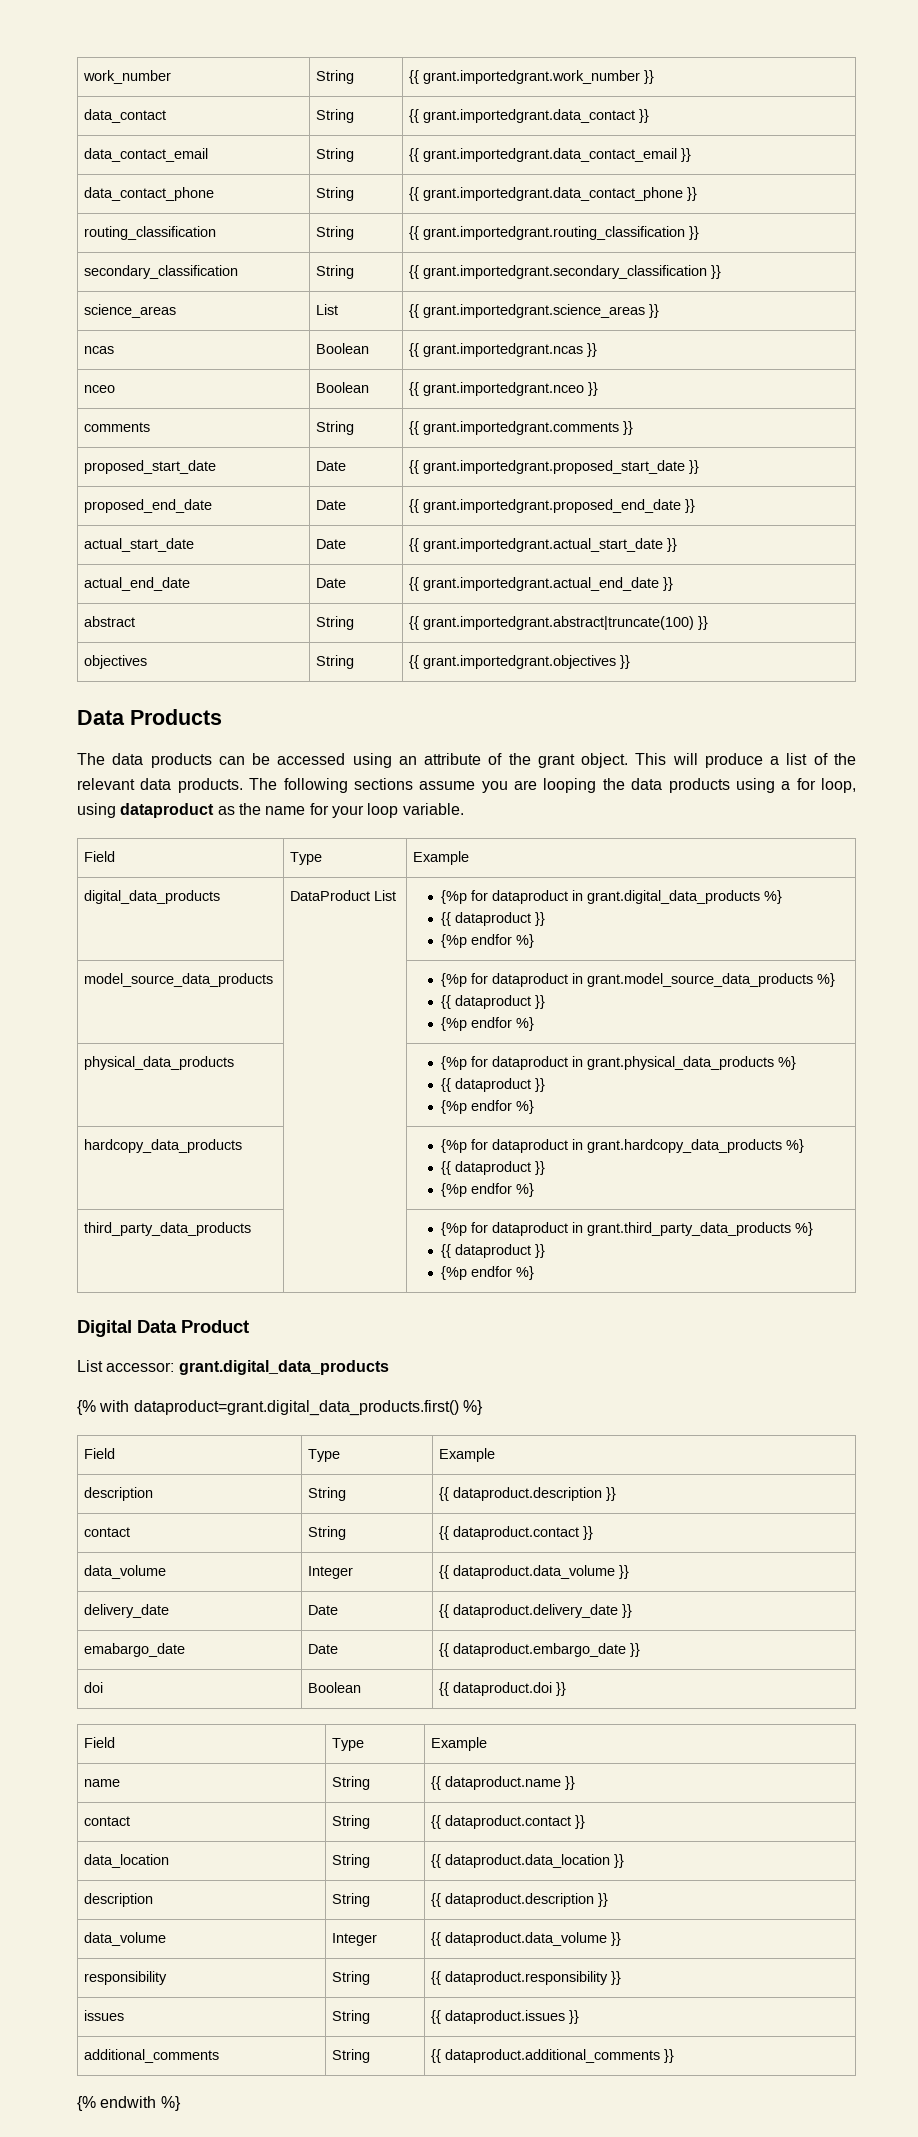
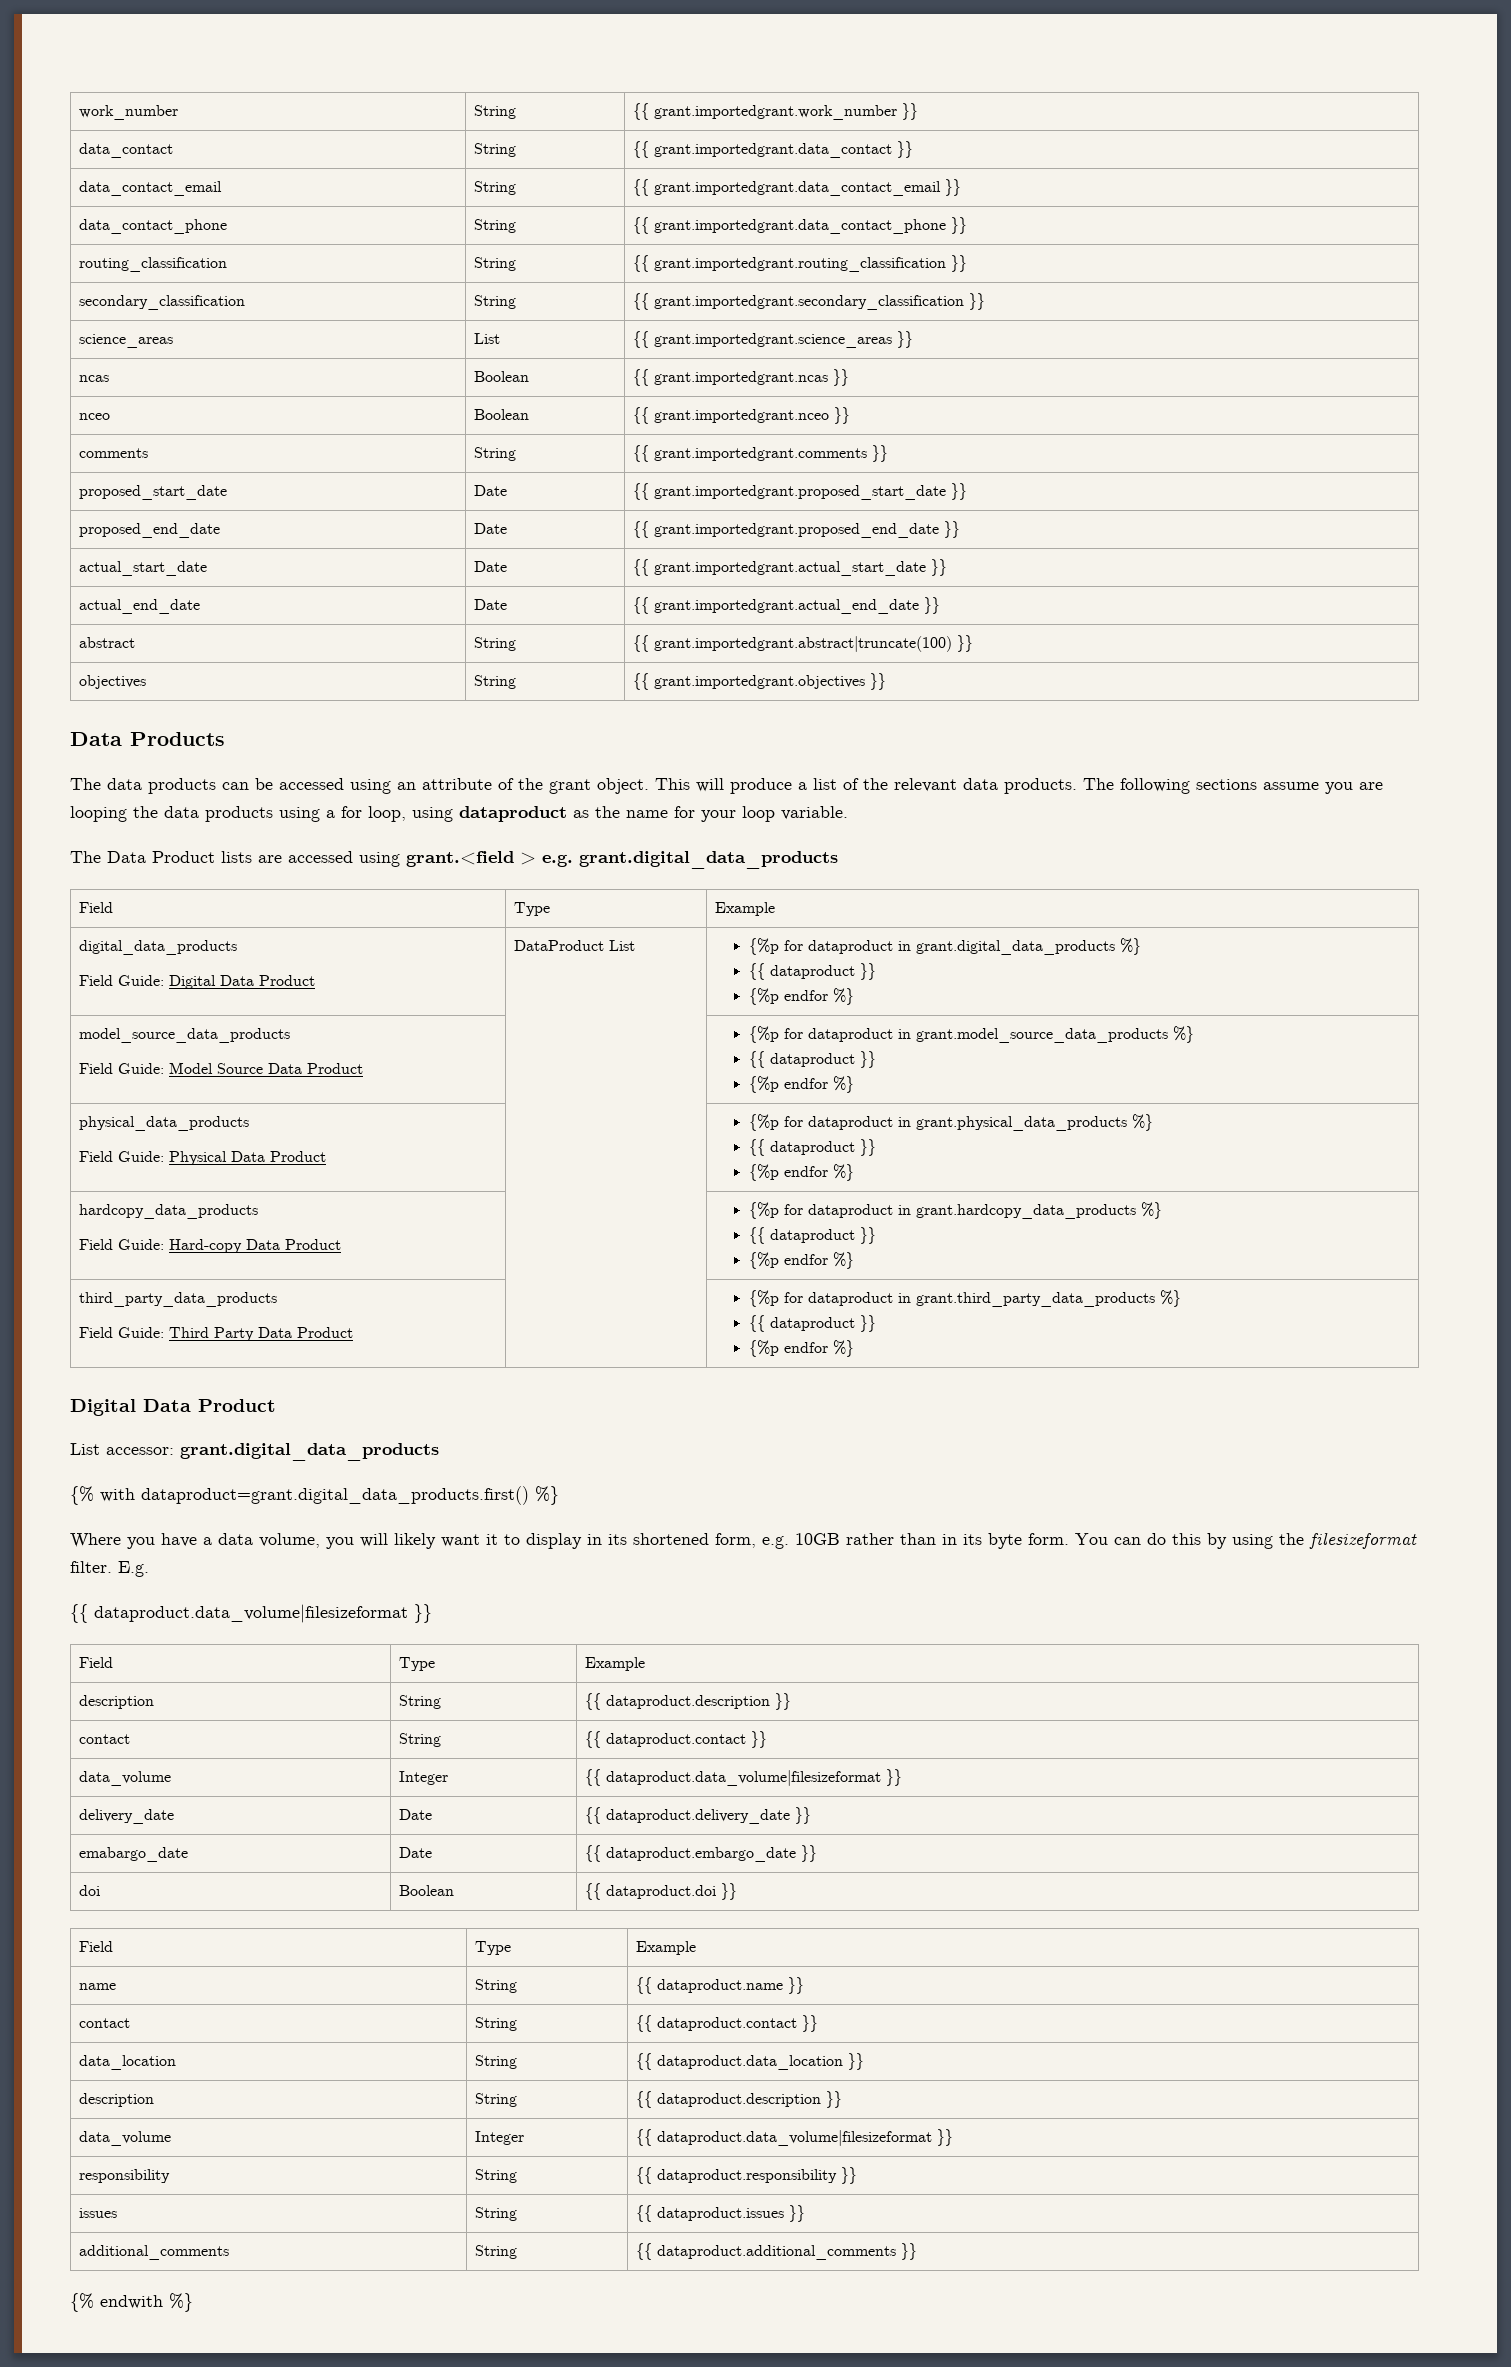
(464, 809) none -> [70,851,838,869] // The Data Product lists are accessed using grant.<field > e.g. grant.digital_data_products
(220, 897) none -> [79,975,316,989] // Field Guide: Digital Data Product
(273, 980) none -> [79,1062,364,1074] // Field Guide: Model Source Data Product
(234, 1063) none -> [79,1151,327,1165] // Field Guide: Physical Data Product
(242, 1146) none -> [79,1239,342,1253] // Field Guide: Hard-copy Data Product
(251, 1229) none -> [79,1327,354,1341] // Field Guide: Third Party Data Product
(483, 1407) none -> [70,1532,1417,1549] [70,1561,149,1577] [70,1604,432,1623] // Where you have a data volume, you will likely want it to display in its shortened form, e.g. 10GB rather than in its byte form. You can do this by using the filesizeformat filter. E.g. // {{ dataproduct.data_volume|filesizeformat }}
[452,1565,615,1579] dataproduct.data_volume -> [606,1770,882,1786] dataproduct.data_volume|filesizeformat
[444,1932,607,1946] dataproduct.data_volume -> [657,2130,933,2146] dataproduct.data_volume|filesizeformat

